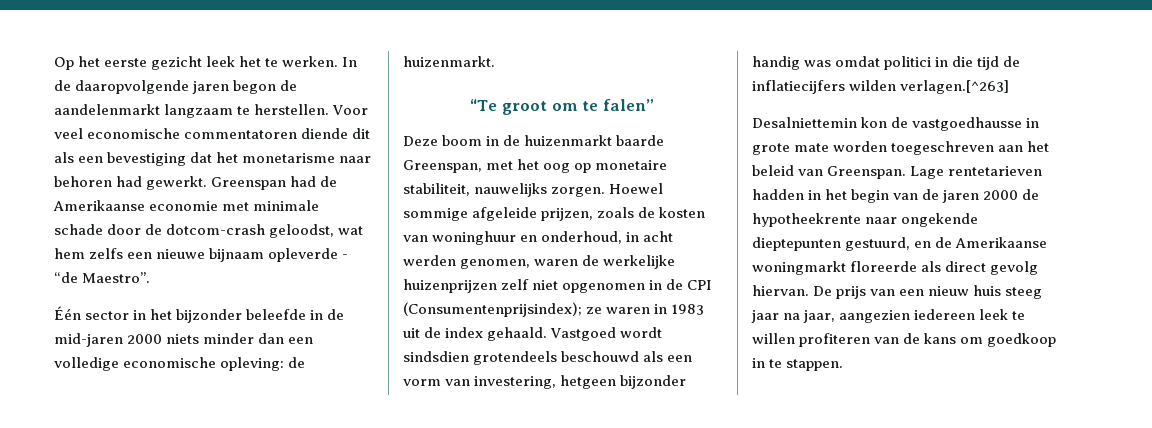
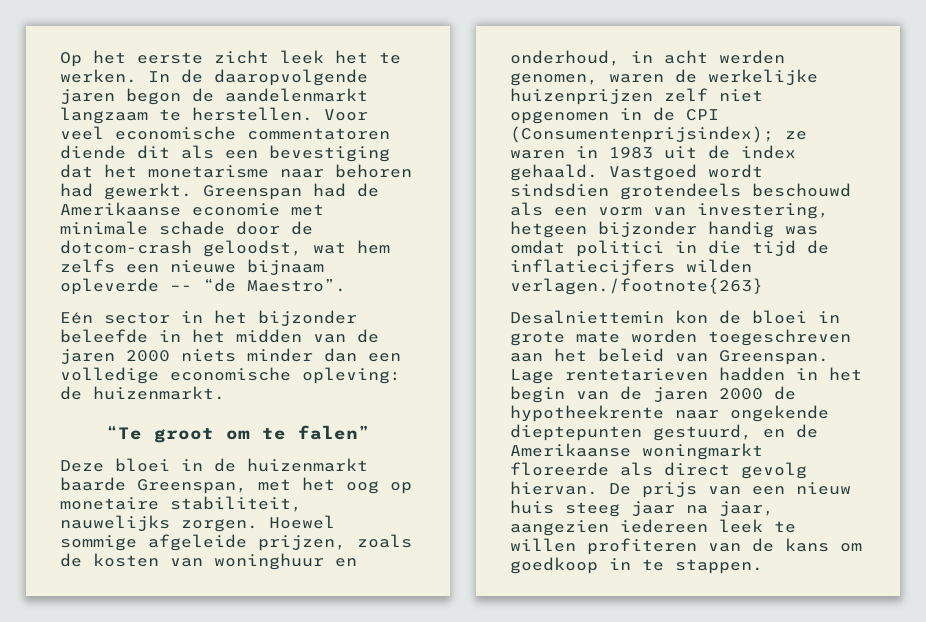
[151,56,203,70] gezicht -> [214,50,269,64] zicht
[342,254,349,259] - -> [170,285,192,291] –-
[54,306,81,320] Één -> [60,312,93,324] Eén
[327,309,345,320] [54,333,123,347] de mid-jaren -> [192,329,379,343] [60,349,115,365] het midden van de jaren
[442,135,483,146] boom -> [115,458,170,472] bloei
[900,80,1010,94] verlagen.[^263] -> [510,278,763,295] verlagen./footnote{263}
[912,117,1023,131] vastgoedhausse -> [752,310,807,324] bloei

